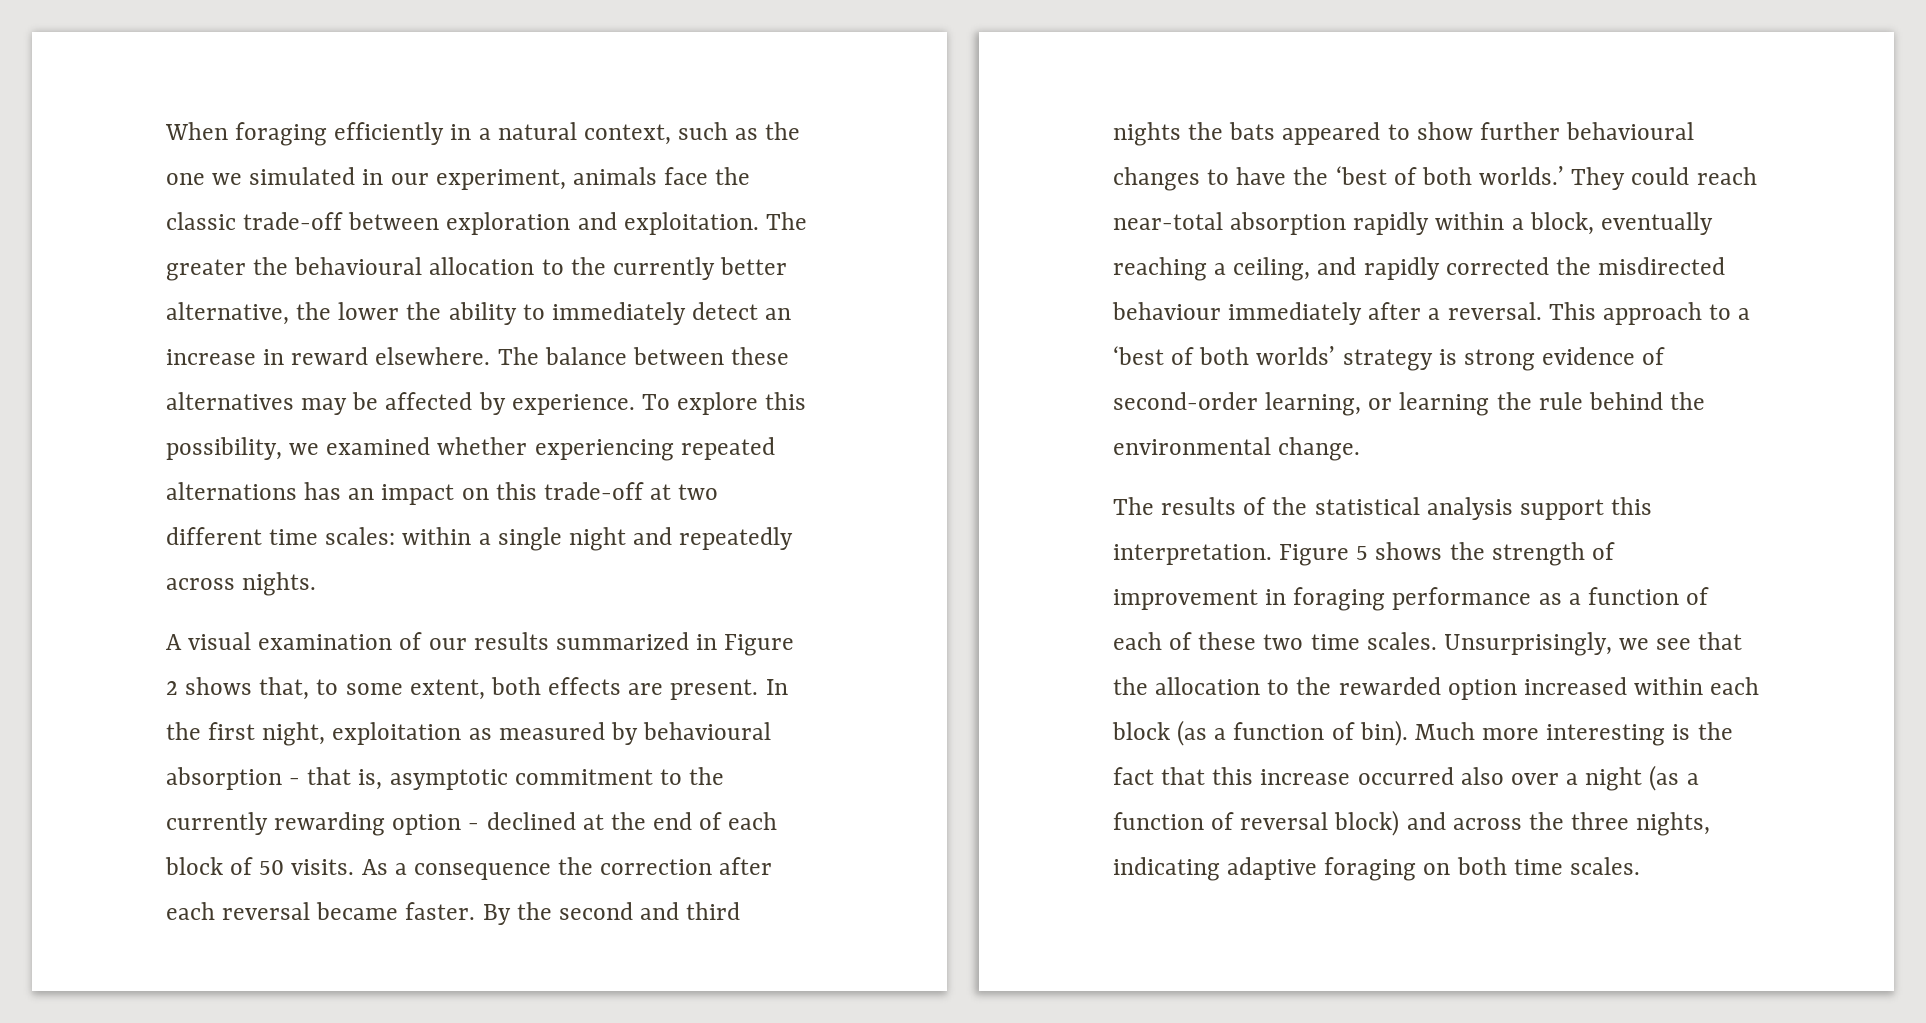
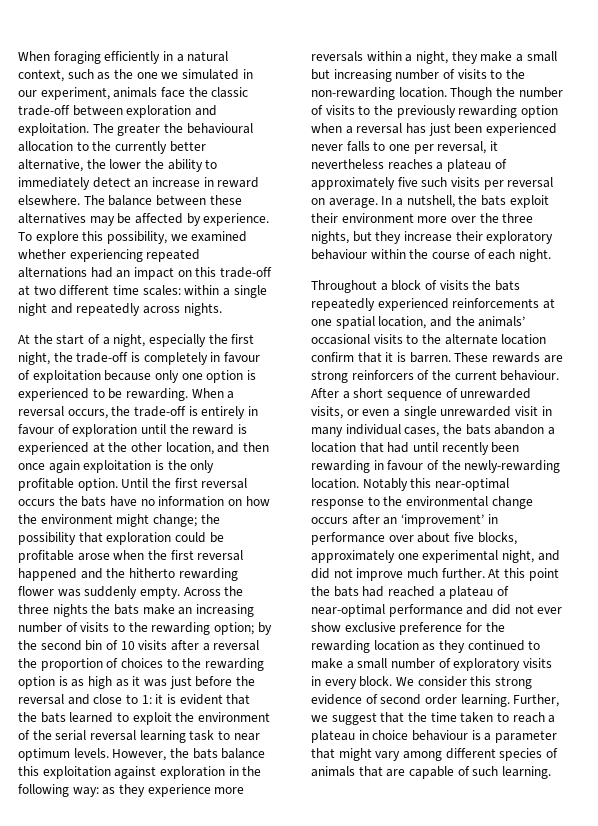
[304,482,342,500] has -> [90,267,113,278] had
[166,632,795,656] [166,677,788,700] [166,722,772,746] [166,767,725,790] [166,812,778,836] [165,857,773,880] [166,902,741,925] [1113,122,1695,146] [1113,166,1757,191] [1113,212,1713,235] [1113,257,1726,281] [1112,302,1751,325] [1113,346,1666,371] [1113,392,1706,416] [1113,437,1361,461] [1113,497,1653,520] [1113,542,1615,566] [1113,587,1710,611] [1113,632,1743,656] [1113,677,1760,700] [1112,720,1733,746] [1113,765,1699,791] [1113,810,1711,836] [1113,857,1640,881] A visual examination of our results summarized in Figure 2 shows that, to some extent, both effects are present. In the first night, exploitation as measured by behavioural absorption - that is, asymptotic commitment to the currently rewarding option - declined at the end of each block of 50 visits. As a consequence the correction after each reversal became faster. By the second and third nights the bats appeared to show further behavioural changes to have the ‘best of both worlds.’ They could reach near-total absorption rapidly within a block, eventually reaching a ceiling, and rapidly corrected the misdirected behaviour immediately after a reversal. This approach to a ‘best of both worlds’ strategy is strong evidence of second-order learning, or learning the rule behind the environmental change. // The results of the statistical analysis support this interpretation. Figure 5 shows the strength of improvement in foraging performance as a function of each of these two time scales. Unsurprisingly, we see that the allocation to the rewarded option increased within each block (as a function of bin). Much more interesting is the fact that this increase occurred also over a night (as a function of reversal block) and across the three nights, indicating adaptive foraging on both time scales. -> [18,334,255,347] [18,352,260,365] [18,370,256,383] [18,388,235,401] [18,406,258,419] [18,424,247,437] [18,442,269,455] [18,460,215,473] [18,478,248,491] [18,496,270,507] [18,514,220,527] [18,532,224,545] [18,550,244,563] [18,568,238,581] [18,586,244,599] [18,604,254,617] [18,622,272,635] [18,640,260,651] [18,658,264,671] [18,676,255,689] [18,694,251,705] [18,712,270,725] [18,730,260,743] [18,748,266,761] [18,766,262,779] [18,784,245,797] [311,51,557,64] [311,69,525,82] [311,87,563,100] [311,105,558,118] [311,123,557,136] [311,141,498,154] [311,159,507,172] [311,177,554,190] [311,195,549,208] [311,213,534,223] [311,231,554,244] [311,249,551,262] [311,280,520,293] [311,298,555,311] [311,316,526,329] [311,334,547,345] [311,352,563,363] [311,370,560,383] [311,388,532,401] [311,406,552,419] [311,424,555,437] [311,442,520,455] [311,460,561,473] [311,478,509,491] [311,496,533,509] [311,514,498,527] [311,532,517,545] [311,550,560,563] [311,568,559,581] [311,586,509,599] [311,604,563,617] [311,622,505,635] [311,640,541,653] [311,658,552,671] [311,676,532,689] [311,694,560,707] [311,712,556,725] [311,730,557,743] [311,748,558,761] [311,766,551,779] At the start of a night, especially the first night, the trade-off is completely in favour of exploitation because only one option is experienced to be rewarding. When a reversal occurs, the trade-off is entirely in favour of exploration until the reward is experienced at the other location, and then once again exploitation is the only profitable option. Until the first reversal occurs the bats have no information on how the environment might change; the possibility that exploration could be profitable arose when the first reversal happened and the hitherto rewarding flower was suddenly empty. Across the three nights the bats make an increasing number of visits to the rewarding option; by the second bin of 10 visits after a reversal the proportion of choices to the rewarding option is as high as it was just before the reversal and close to 1: it is evident that the bats learned to exploit the environment of the serial reversal learning task to near optimum levels. However, the bats balance this exploitation against exploration in the following way: as they experience more reversals within a night, they make a small but increasing number of visits to the non-rewarding location. Though the number of visits to the previously rewarding option when a reversal has just been experienced never falls to one per reversal, it nevertheless reaches a plateau of approximately five such visits per reversal on average. In a nutshell, the bats exploit their environment more over the three nights, but they increase their exploratory behaviour within the course of each night. // Throughout a block of visits the bats repeatedly experienced reinforcements at one spatial location, and the animals’ occasional visits to the alternate location confirm that it is barren. These rewards are strong reinforcers of the current behaviour. After a short sequence of unrewarded visits, or even a single unrewarded visit in many individual cases, the bats abandon a location that had until recently been rewarding in favour of the newly-rewarding location. Notably this near-optimal response to the environmental change occurs after an ‘improvement’ in performance over about five blocks, approximately one experimental night, and did not improve much further. At this point the bats had reached a plateau of near-optimal performance and did not ever show exclusive preference for the rewarding location as they continued to make a small number of exploratory visits in every block. We consider this strong evidence of second order learning. Further, we suggest that the time taken to reach a plateau in choice behaviour is a parameter that might vary among different species of animals that are capable of such learning.

